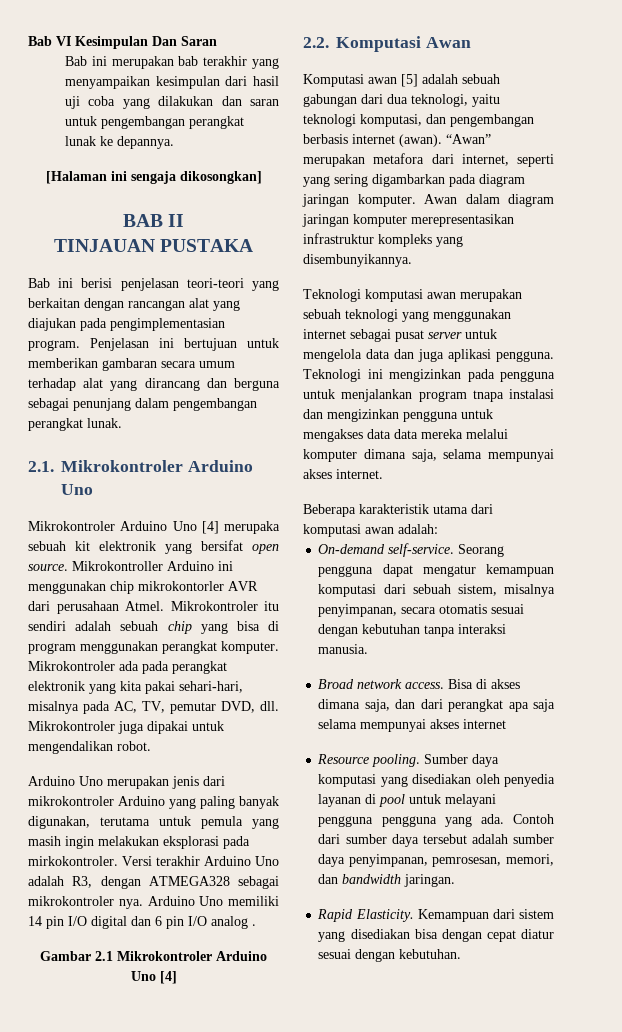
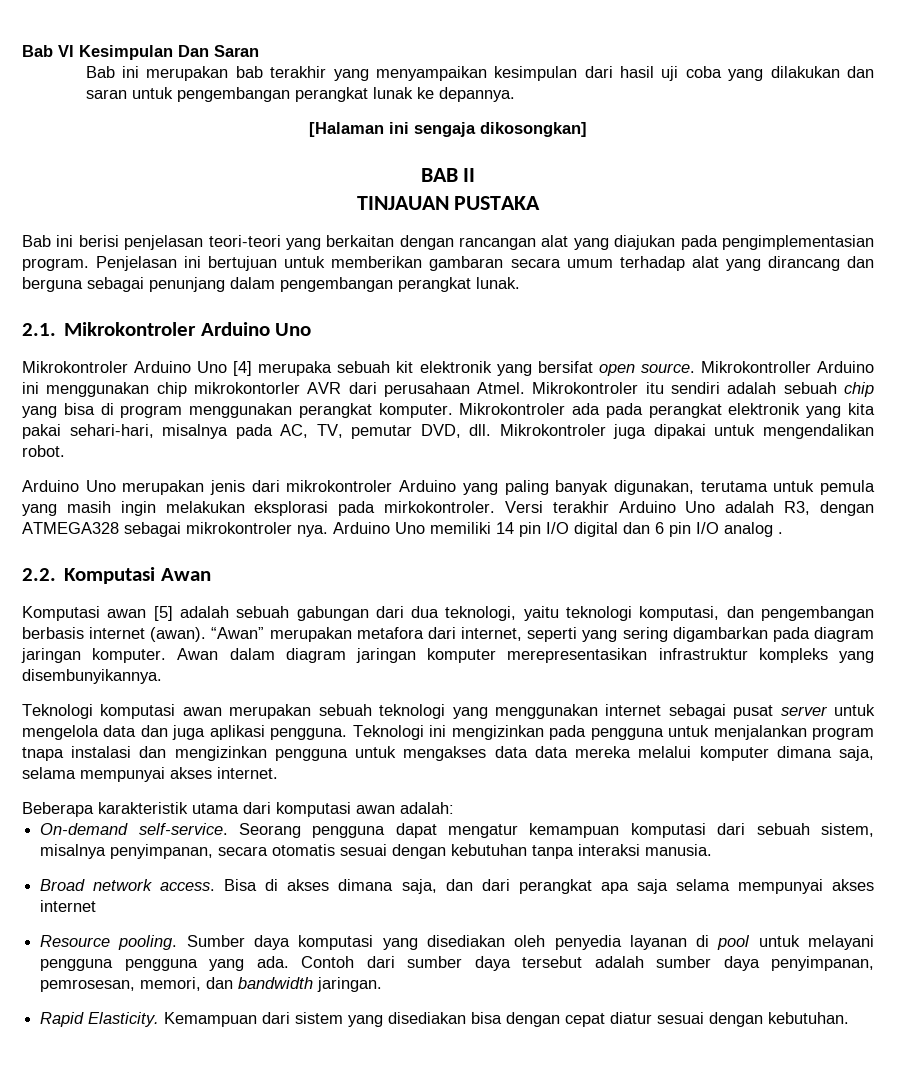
[40,951,267,961] [130,971,177,984] // Gambar 2.1 Mikrokontroler Arduino Uno [4] -> (783, 533) none

